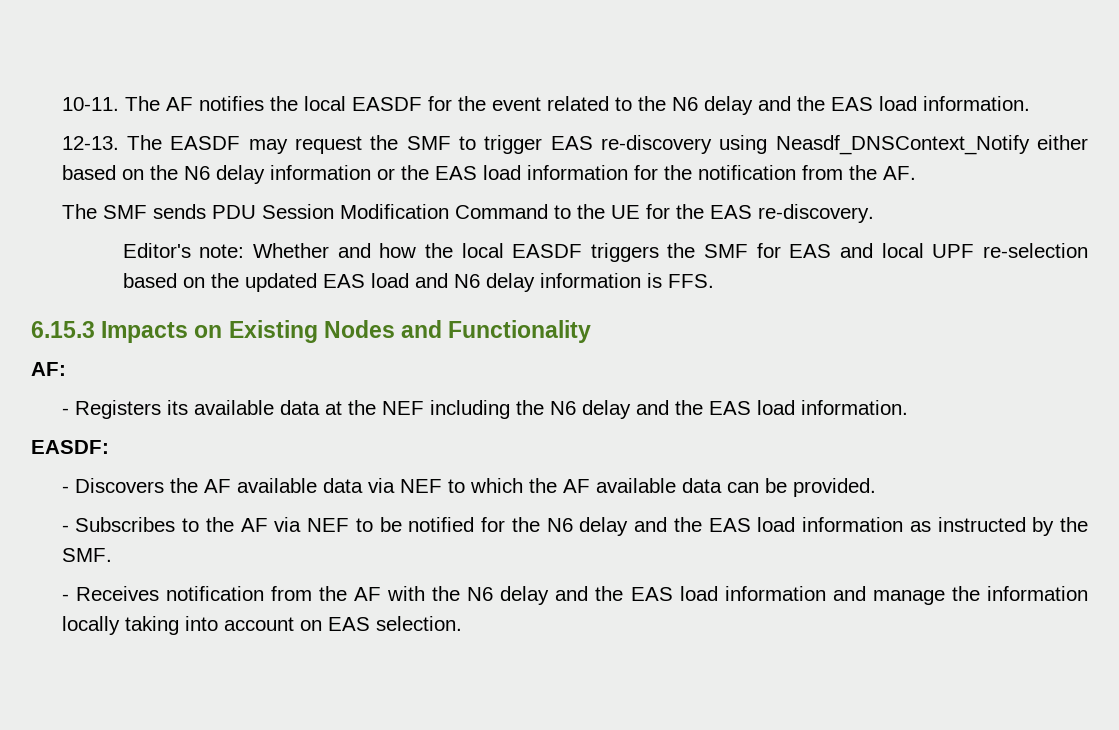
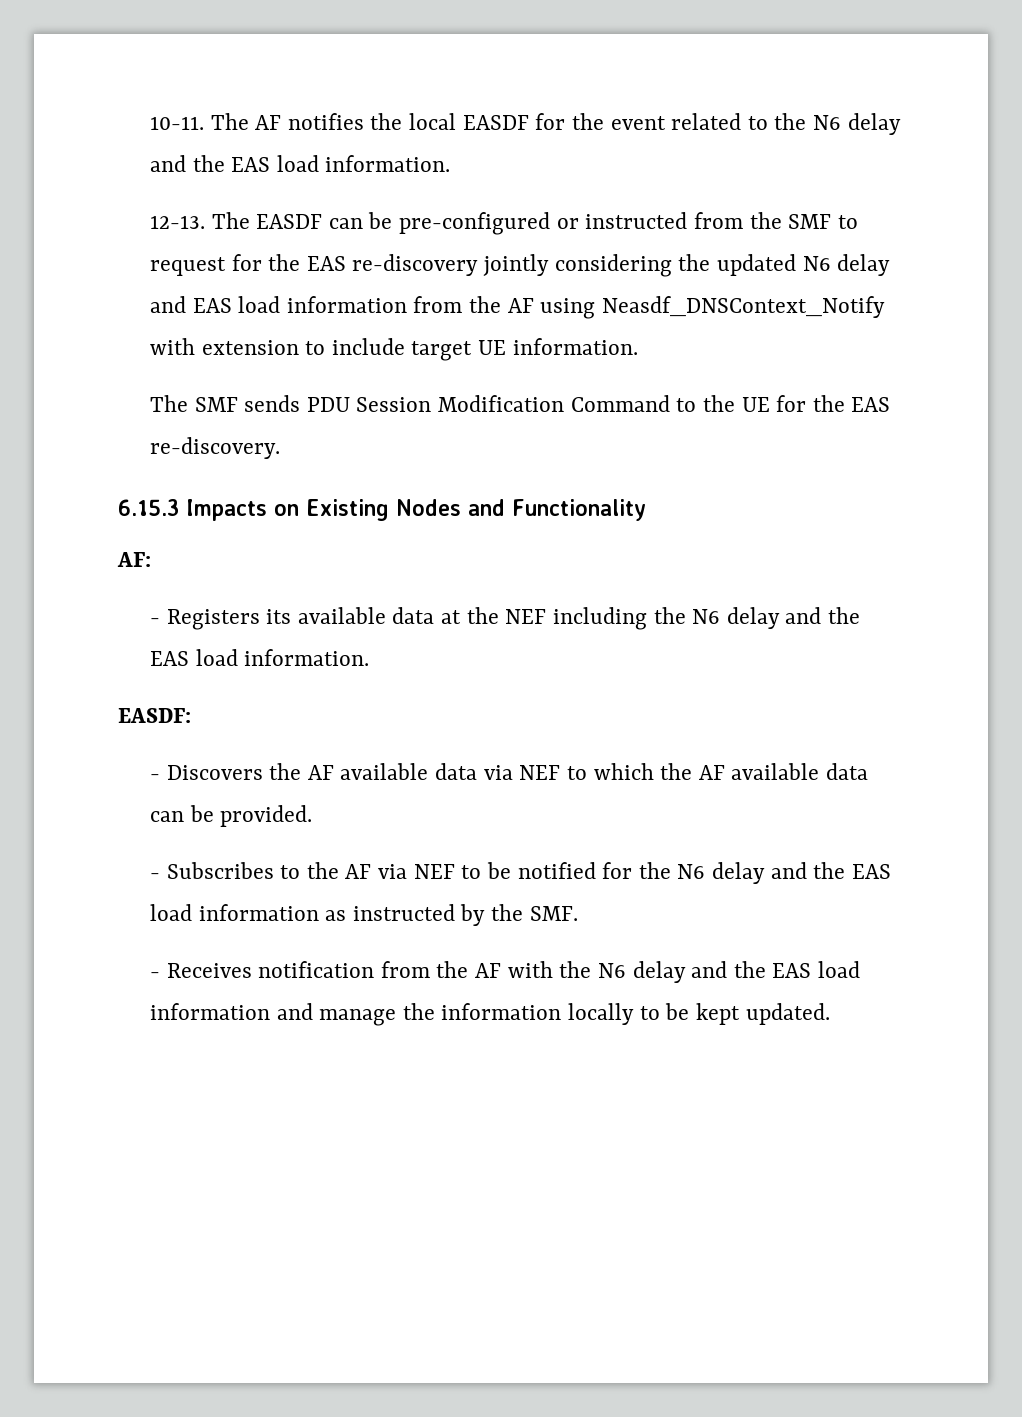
[248,135,1088,155] [61,165,916,184] may request the SMF to trigger EAS re-discovery using Neasdf_DNSContext_Notify either based on the N6 delay information or the EAS load information for the notification from the AF. -> [328,212,858,235] [149,254,891,277] [149,296,885,319] [149,338,638,361] can be pre-configured or instructed from the SMF to request for the EAS re-discovery jointly considering the updated N6 delay and EAS load information from the AF using Neasdf_DNSContext_Notify with extension to include target UE information.
[122,243,1089,262] [122,273,714,292] // Editor's note: Whether and how the local EASDF triggers the SMF for EAS and local UPF re-selection based on the updated EAS load and N6 delay information is FFS. -> (280, 448) none
[124,616,462,635] taking into account on EAS selection. -> [639,1003,830,1025] to be kept updated.

